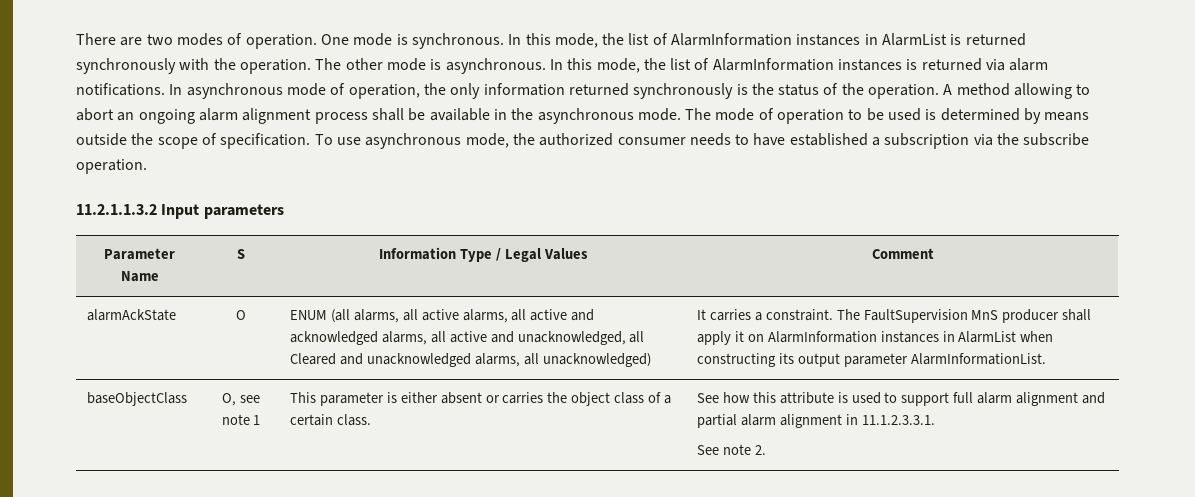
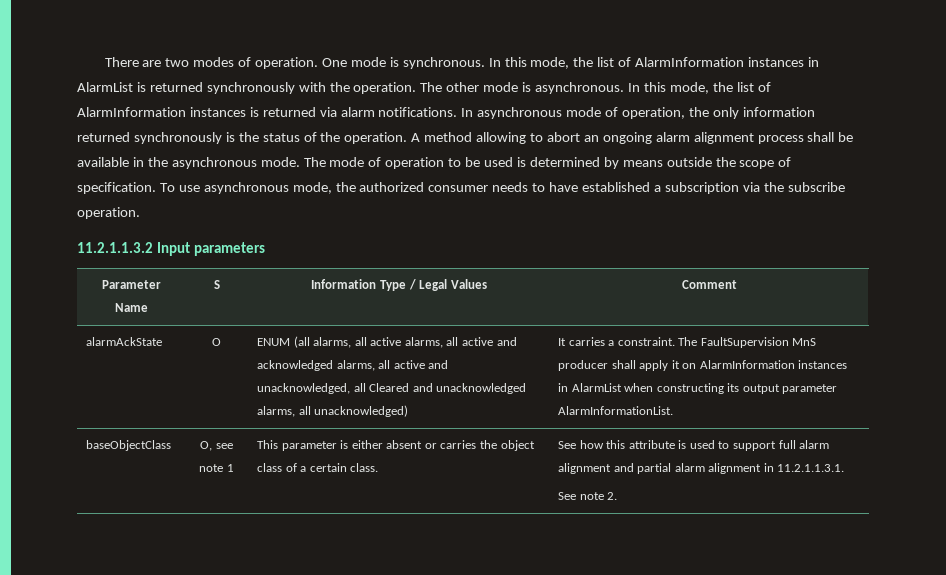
[861,415,935,425] 11.1.2.3.3.1. -> [777,464,845,472] 11.2.1.1.3.1.

